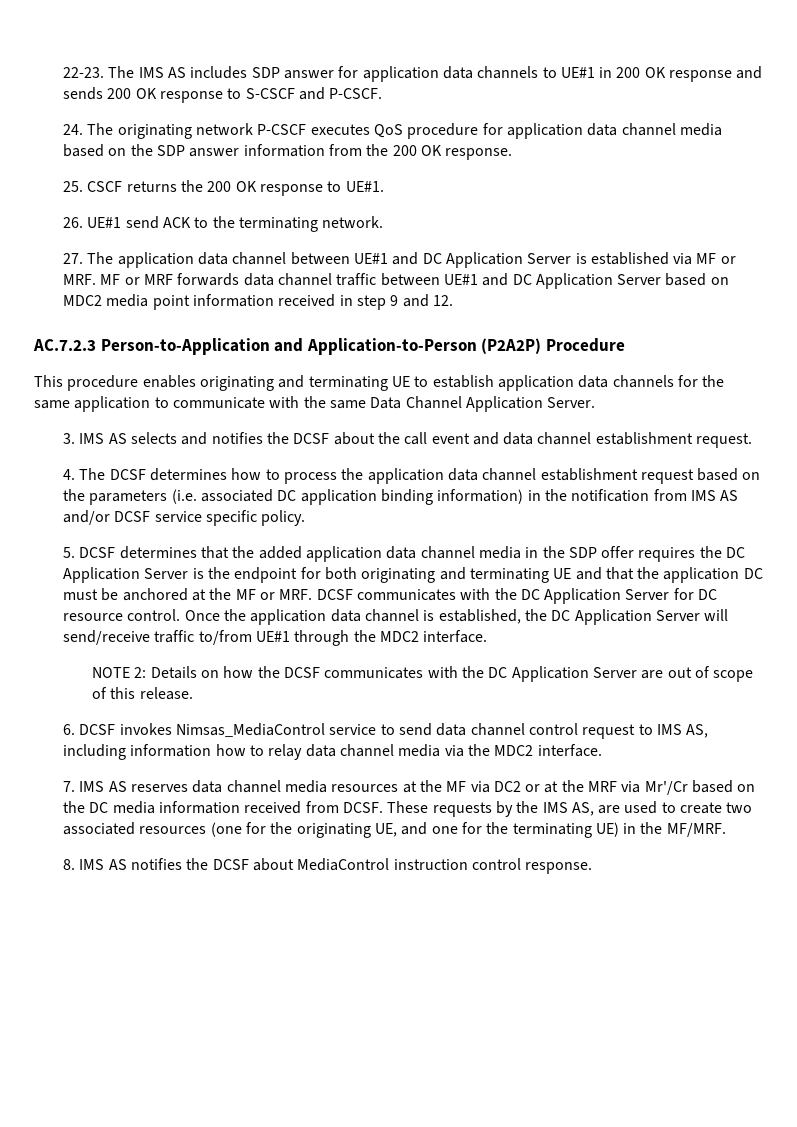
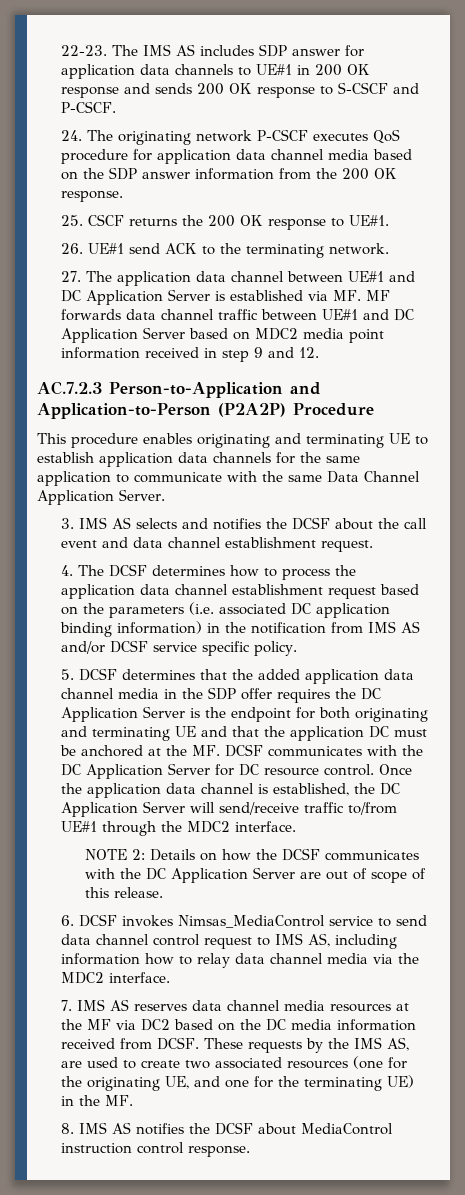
[696,253,736,264] [63,274,173,285] MF or MRF. MF or MRF -> [332,290,390,301] MF. MF
[235,589,313,600] MF or MRF. -> [191,745,220,756] MF.
[525,780,688,795] or at the MRF via Mr'/Cr -> (170, 1025) none
[666,823,726,837] MF/MRF. -> [104,1095,133,1106] MF.

